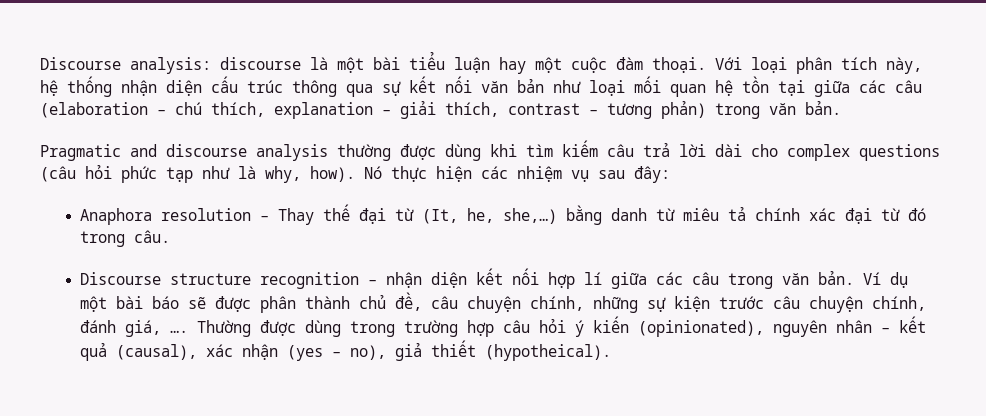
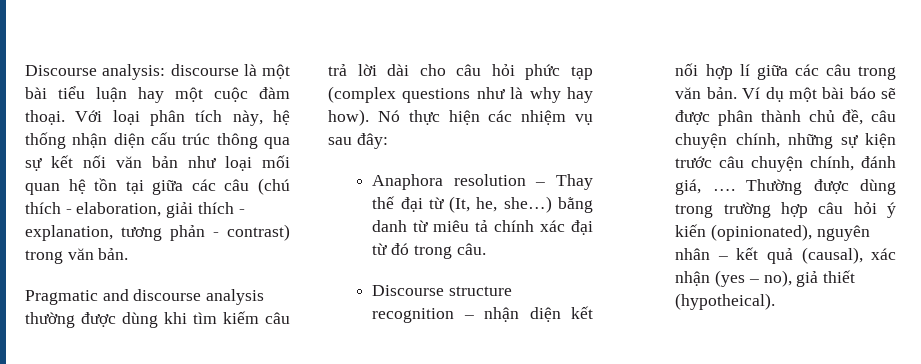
[40,101,706,119] (elaboration – chú thích, explanation – giải thích, contrast – tương phản) -> [257,178,290,195] [25,202,245,218] [25,224,290,241] (chú thích - elaboration, giải thích - explanation, tương phản - contrast)
[787,144,940,161] [40,165,301,183] complex questions (câu hỏi phức tạp như là why, -> [456,64,593,80] [328,86,593,103] câu hỏi phức tạp (complex questions như là why hay
[503,208,558,224] she,…) -> [503,196,552,213] she…)

